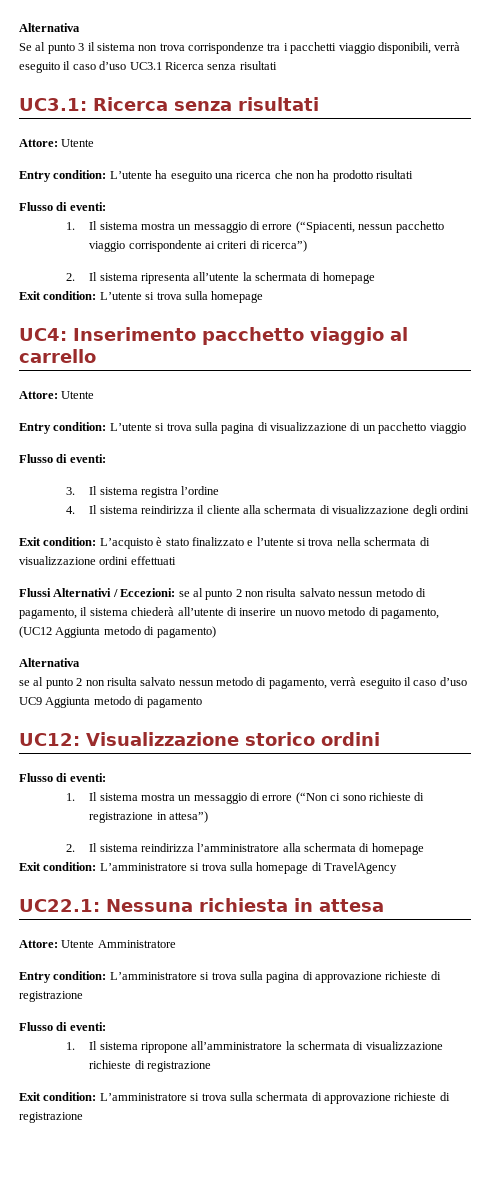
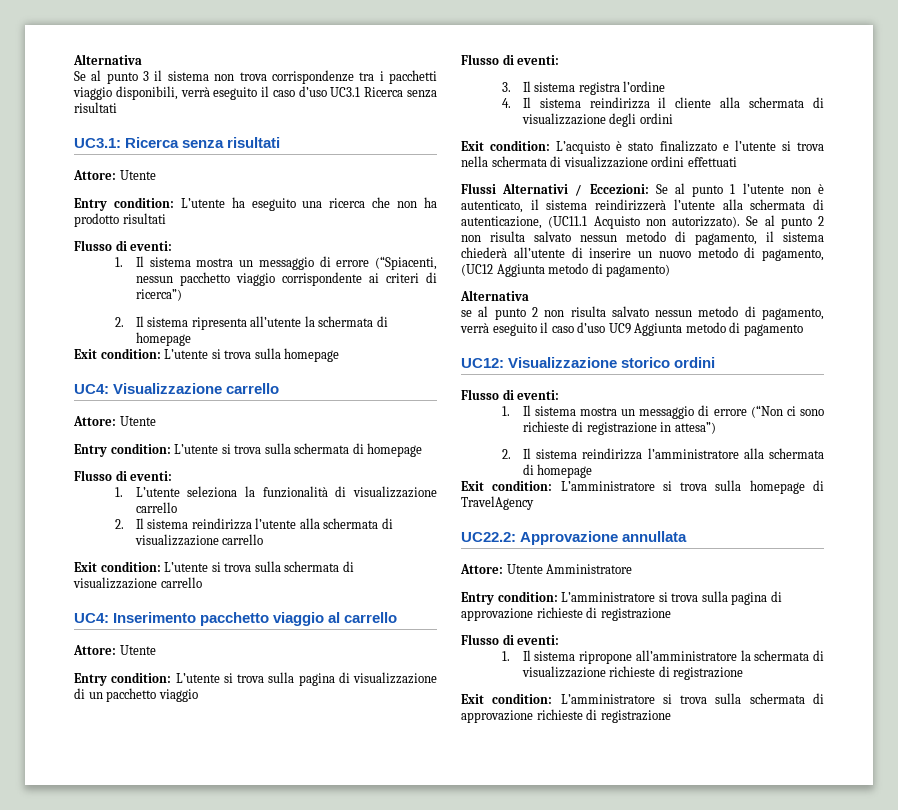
(264, 297) none -> [74,383,280,394] [73,416,156,426] [74,443,423,457] [74,470,173,481] [115,486,437,498] [135,502,177,513] [115,518,393,530] [134,534,264,546] [74,561,354,572] [73,577,202,589] // UC4: Visualizzazione carrello // Attore: Utente // Entry condition: L’utente si trova sulla schermata di homepage // Flusso di eventi: // 1. L’utente seleziona la funzionalità di visualizzazione carrello // 2. Il sistema reindirizza l’utente alla schermata di visualizzazione carrello // Exit condition: L’utente si trova sulla schermata di visualizzazione carrello
[178,591,190,597] se -> [655,183,824,197] [461,199,824,213] [461,216,759,229] Se al punto 1 l’utente non è autenticato, il sistema reindirizzerà l’utente alla schermata di autenticazione, (UC11.1 Acquisto non autorizzato). Se
[19,898,384,912] UC22.1: Nessuna richiesta in attesa -> [461,531,688,545] UC22.2: Approvazione annullata

